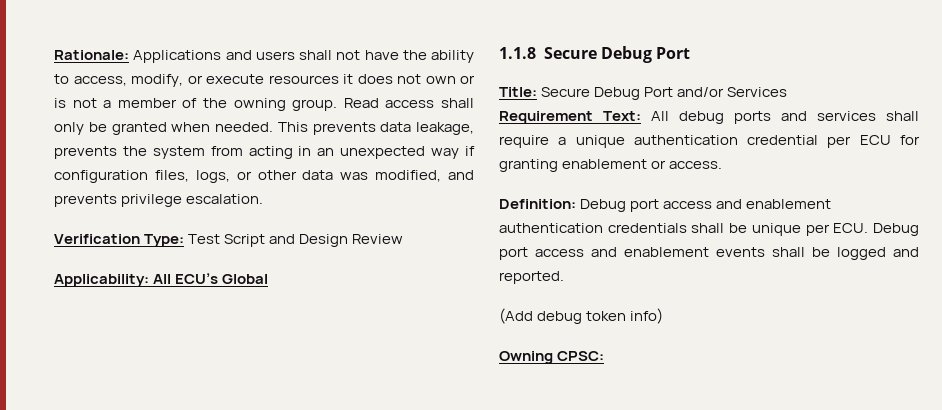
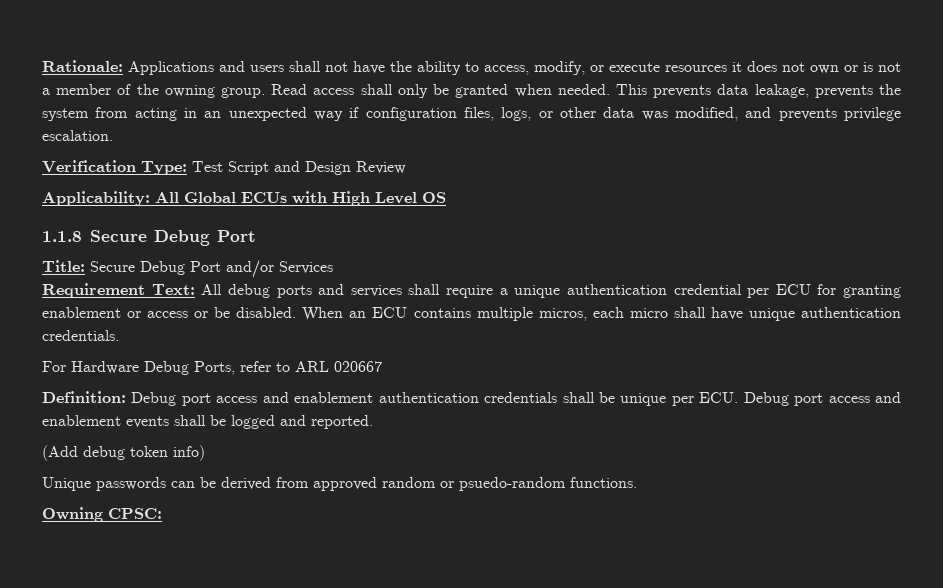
[175,273,219,284] ECU’s -> (179, 197) none
(269, 279) none -> [241,191,446,206] ECUs with High Level OS
[669,161,723,169] access. -> [147,307,901,321] [42,330,119,341] [42,361,382,375] access or be disabled. When an ECU contains multiple micros, each micro shall have unique authentication credentials. // For Hardware Debug Ports, refer to ARL 020667
(664, 316) none -> [42,477,637,491] // Unique passwords can be derived from approved random or psuedo-random functions.

